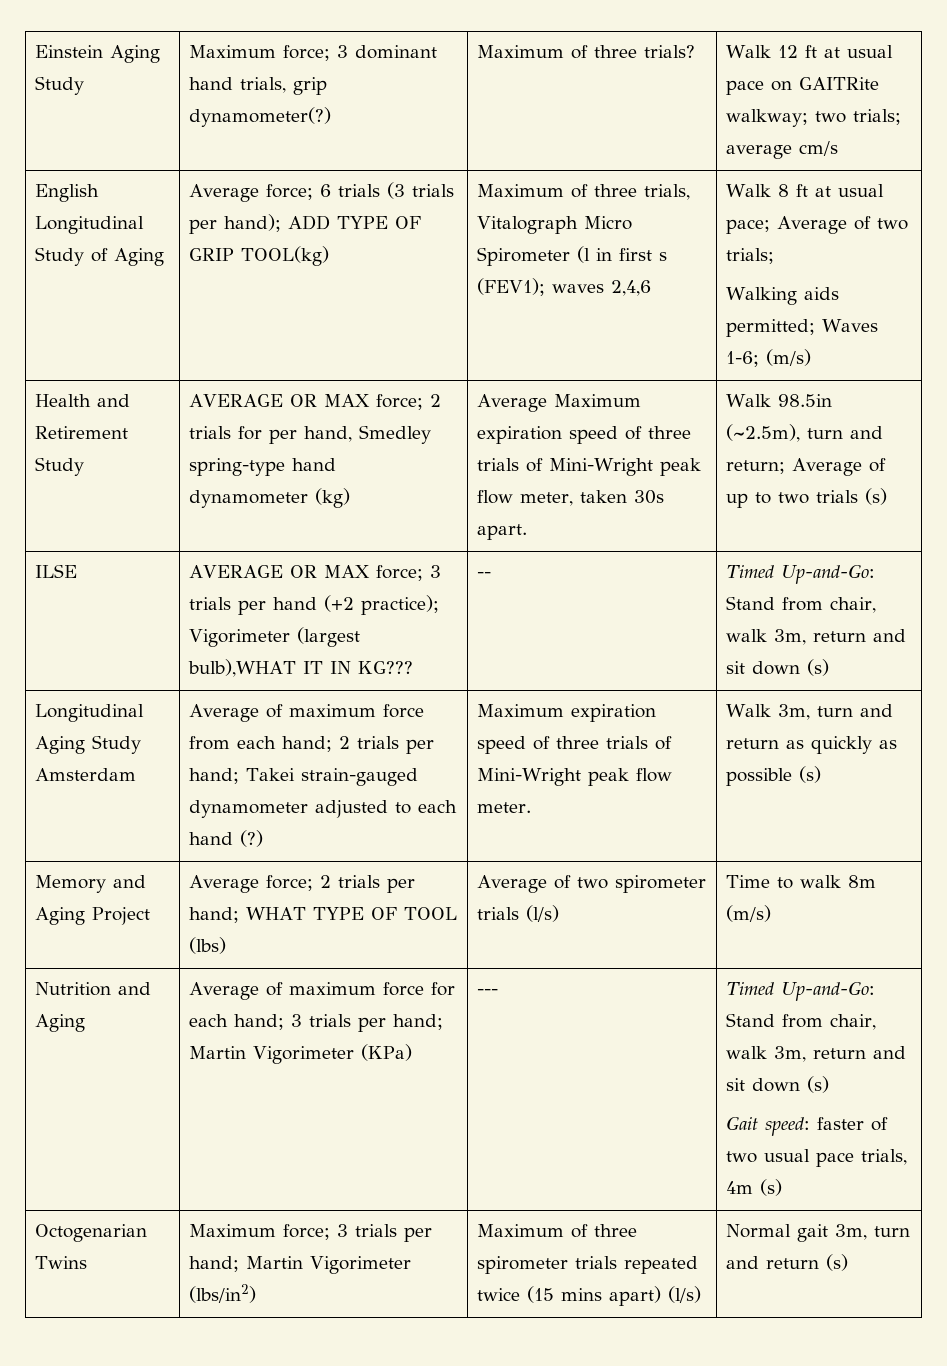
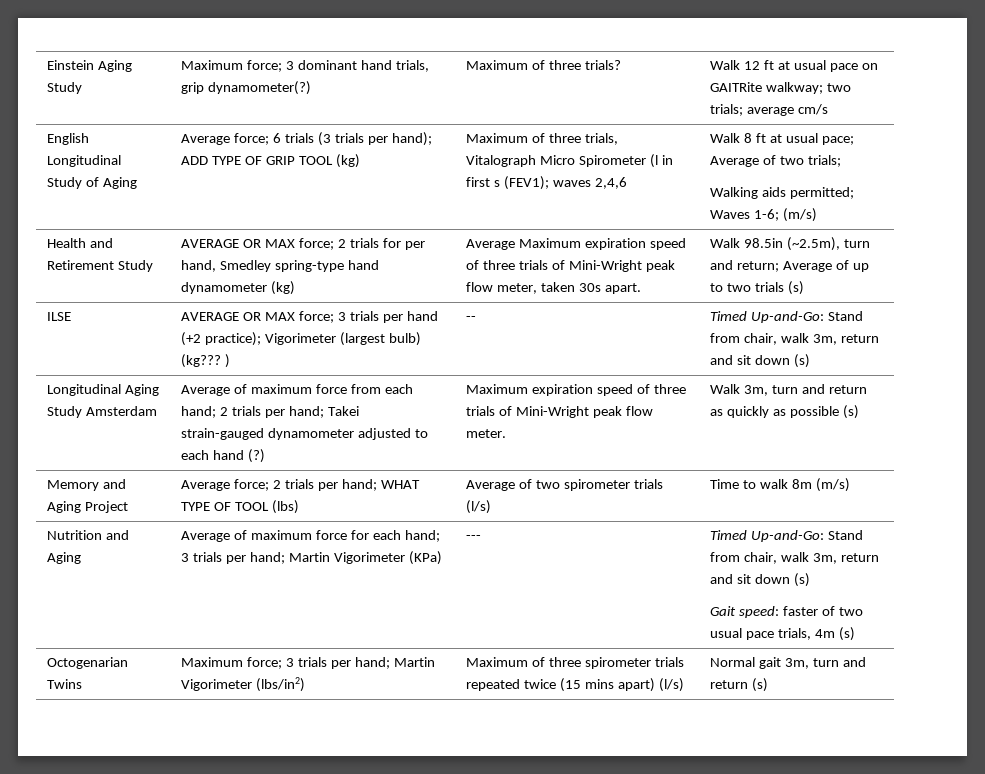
[240,246,329,266] TOOL(kg) -> [298,154,360,168] TOOL (kg)
[187,659,413,677] bulb),WHAT IT IN KG??? -> [388,332,421,346] [181,354,231,368] bulb) (kg??? )

